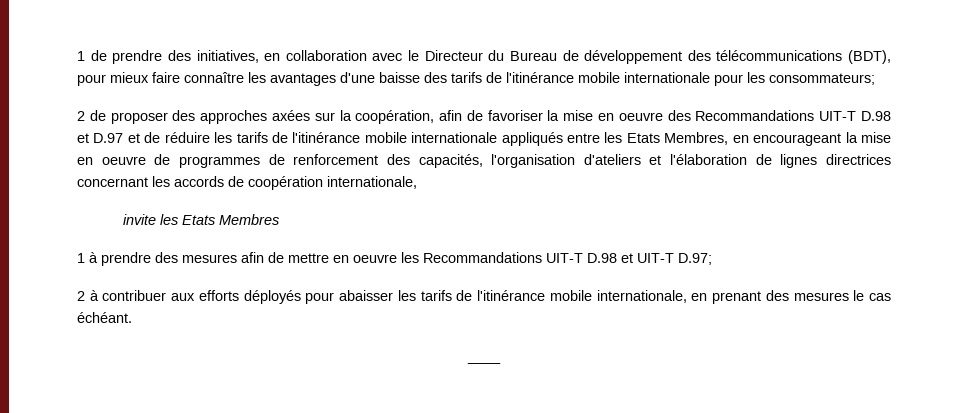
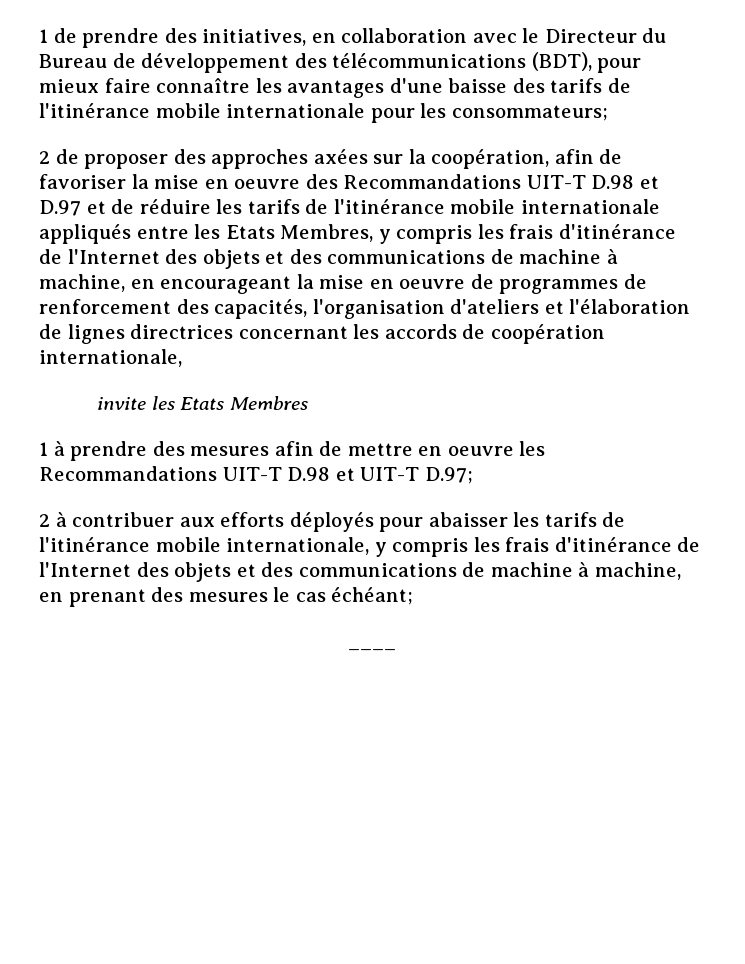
(729, 138) none -> [378,224,676,244] [39,249,618,269] [39,274,125,292] y compris les frais d'itinérance de l'Internet des objets et des communications de machine à machine,
(687, 296) none -> [374,537,701,557] [39,562,681,582] y compris les frais d'itinérance de l'Internet des objets et des communications de machine à machine,
[77,312,132,323] échéant. -> [331,587,414,605] échéant;

